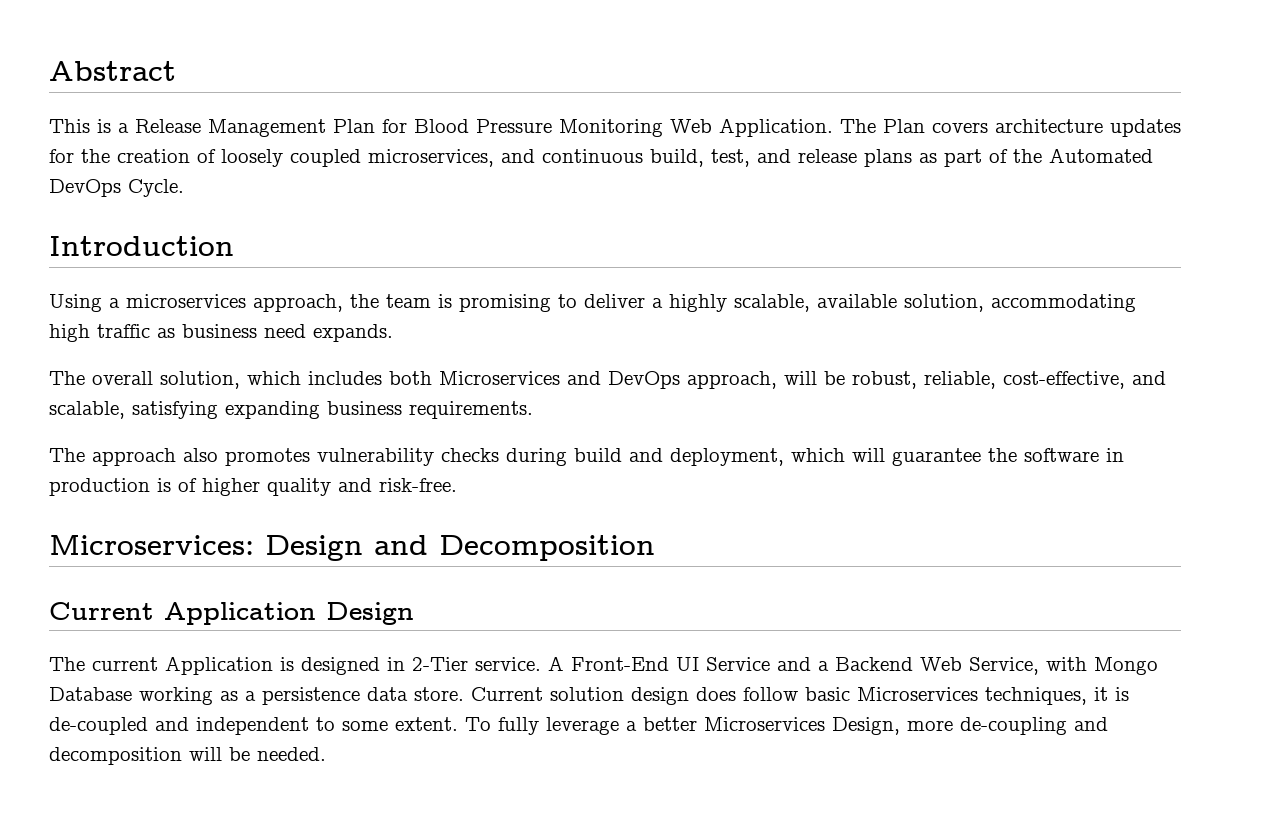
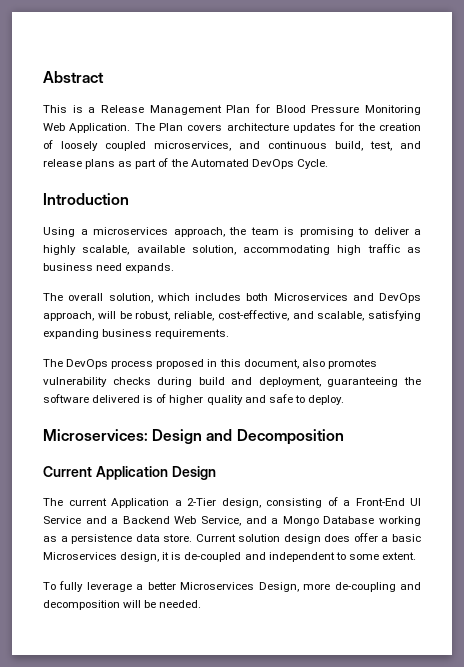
[92,448,176,466] approach -> [66,359,299,369] DevOps process proposed in this document,
[791,448,1124,466] [49,478,150,496] which will guarantee the software in production -> [327,377,421,387] [43,394,141,403] guaranteeing the software delivered
[379,478,457,492] risk-free. -> [268,394,344,405] safe to deploy.
[280,656,564,675] is designed in 2-Tier service. A -> [174,497,350,508] a 2-Tier design, consisting of a
[1046,657,1087,671] with -> [245,516,279,524] and a
[743,687,798,701] follow -> [353,533,389,542] offer a
[985,687,1087,705] techniques, -> [120,552,160,562] design,
(458, 724) none -> (416, 556) //

